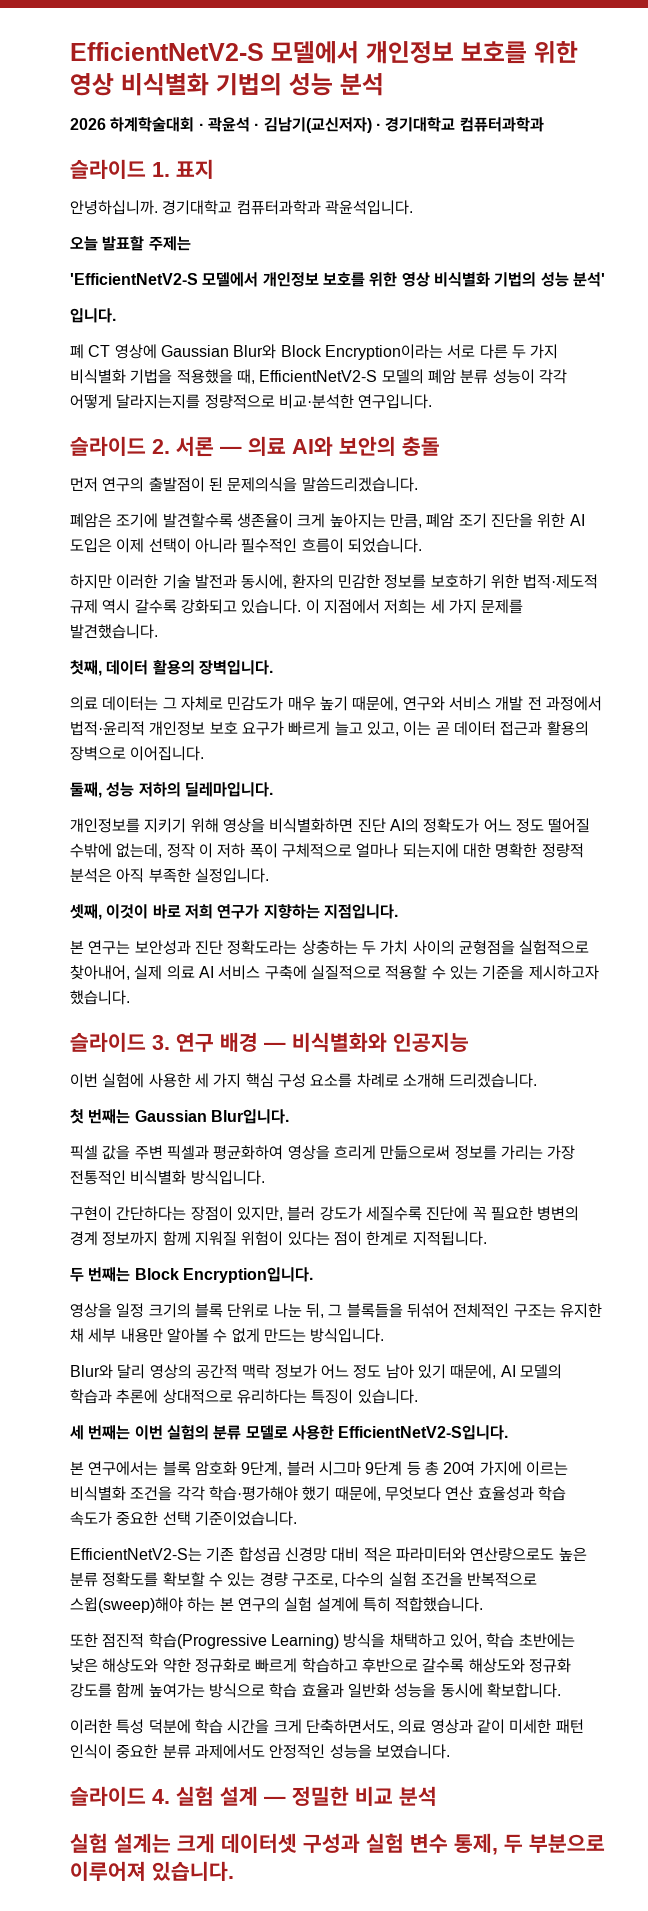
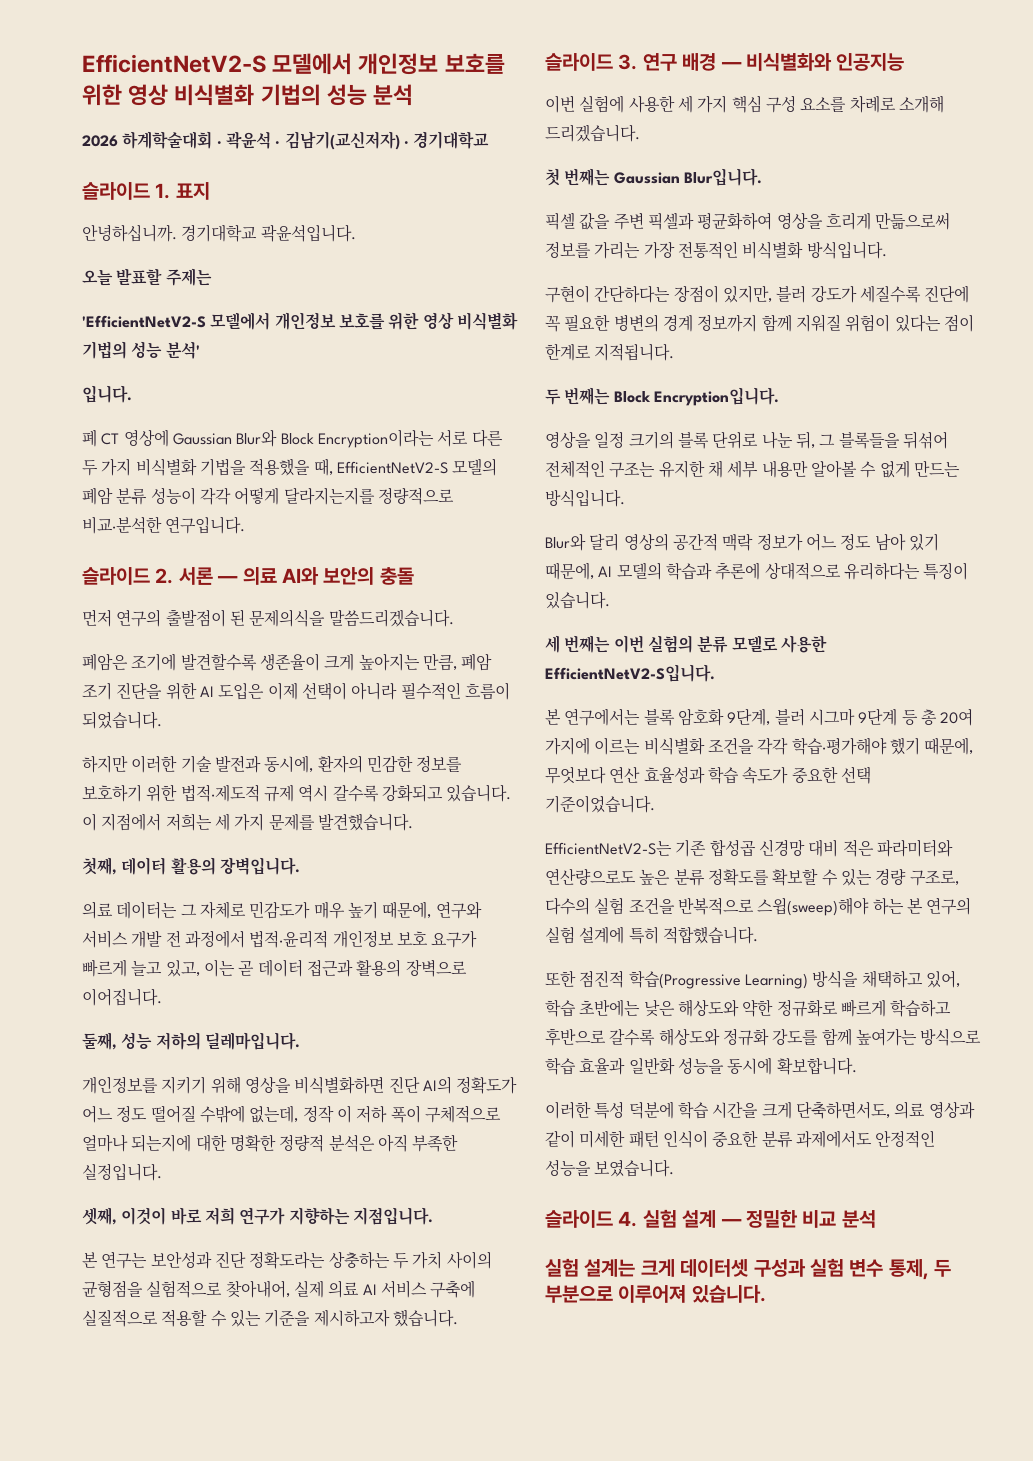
[459,117,544,132] 컴퓨터과학과 -> (490, 140) none
[236,200,321,215] 컴퓨터과학과 -> (258, 233) none

